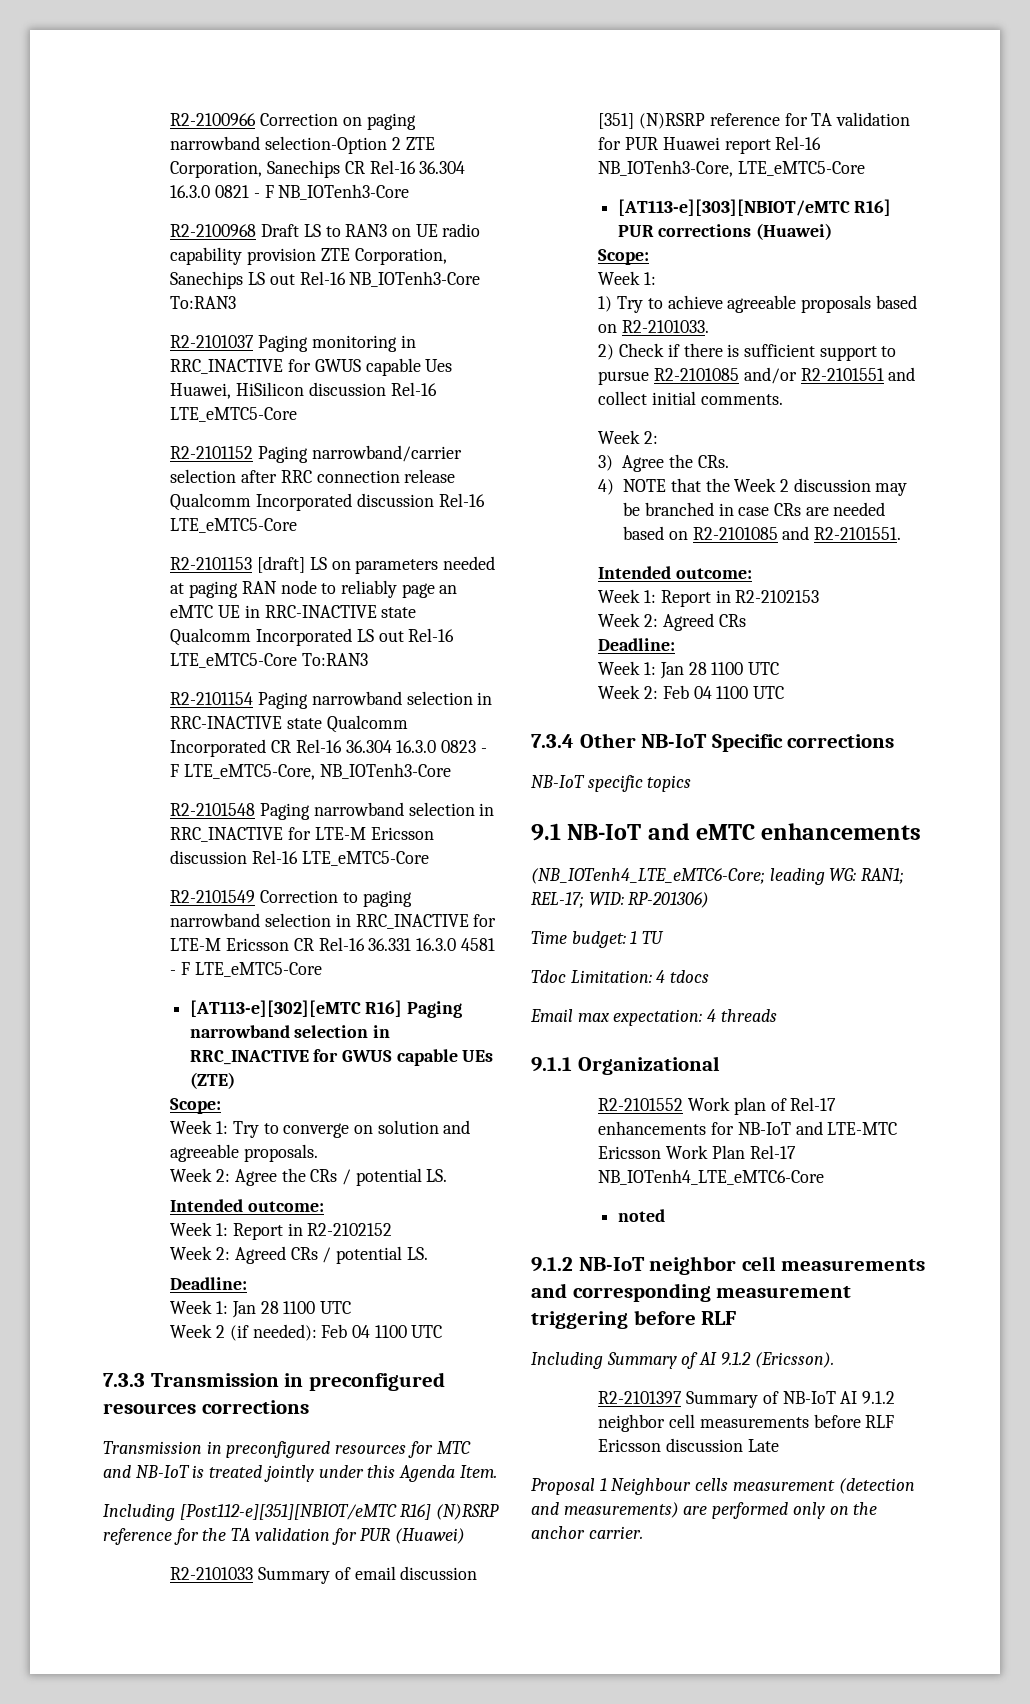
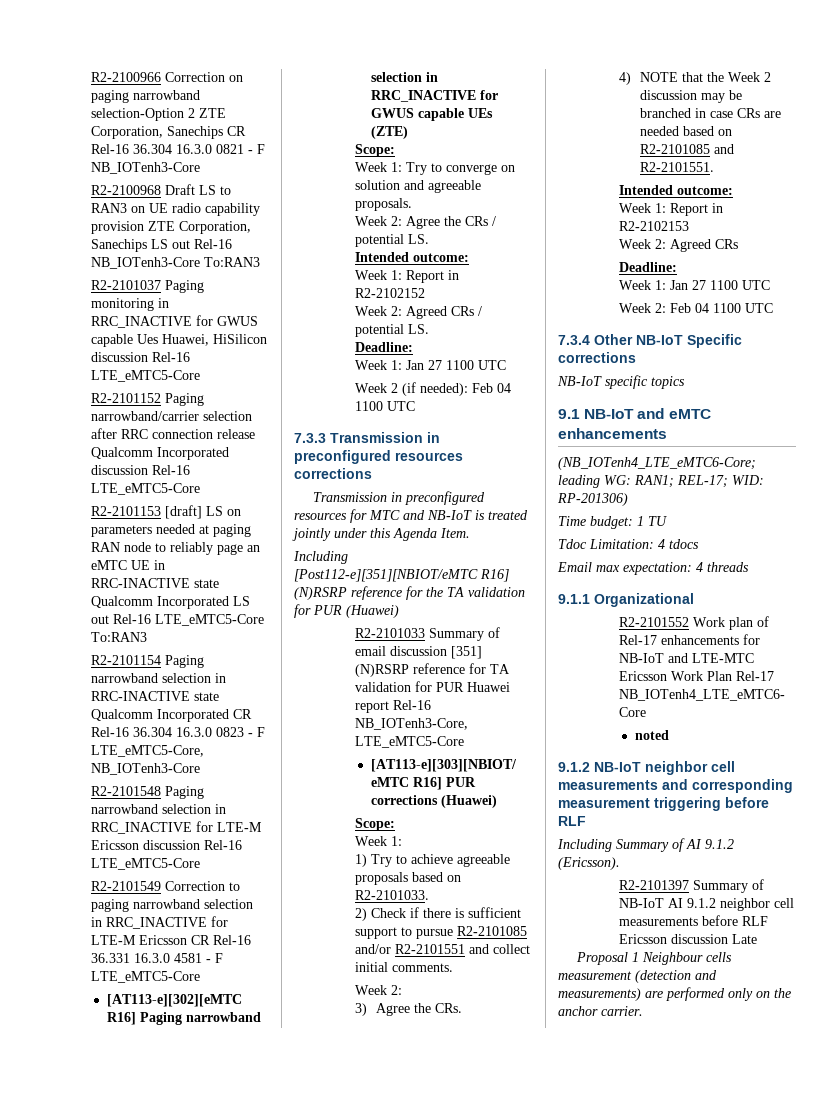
[260,1301,279,1314] 28 -> [428,360,443,370] 27
[688,662,707,675] 28 -> [692,280,707,290] 27

